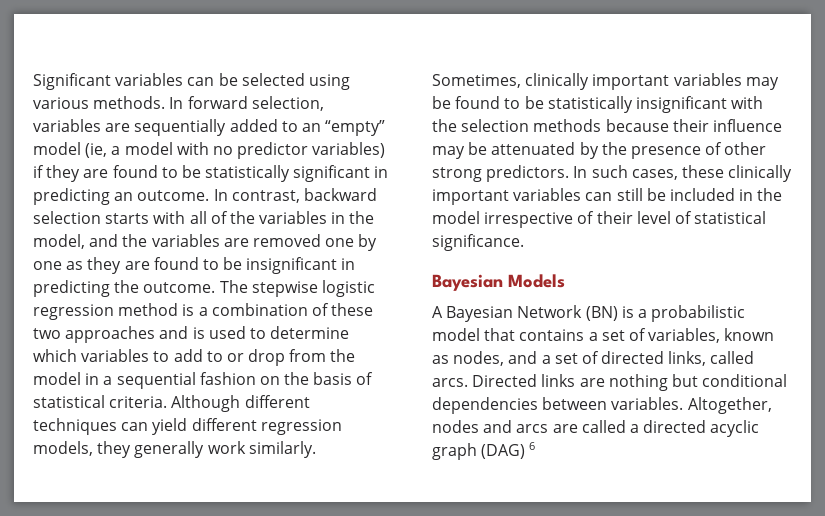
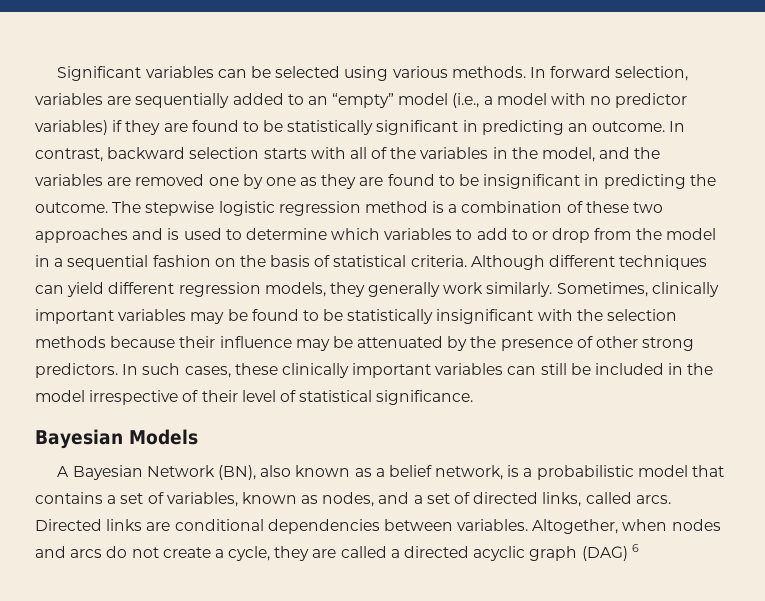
[85,143,108,158] (ie, -> [452,93,480,108] (i.e.,
[585,306,618,321] (BN) -> [217,465,504,480] (BN), also known as a belief network,
[608,374,698,391] nothing but -> (171, 526) none
(772, 405) none -> [622,519,668,531] when
(549, 428) none -> [106,546,310,561] do not create a cycle, they

